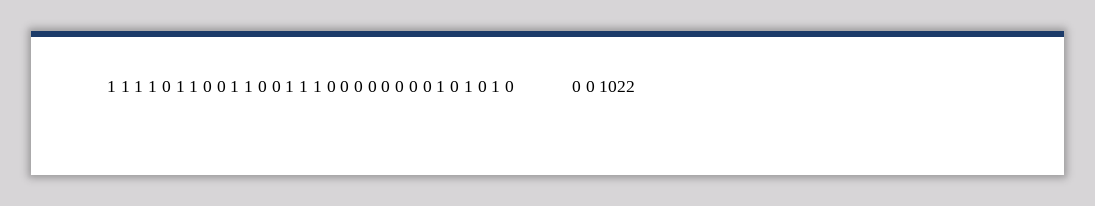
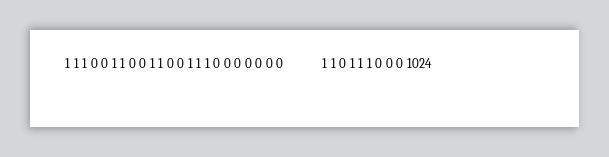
[106,81,158,92] 1 1 1 1 -> [65,58,98,68] 1 1 1 0
[422,81,636,92] 0 1 0 1 0 1 0 0 0 1022 -> [322,58,432,68] 1 1 0 1 1 1 0 0 0 1024

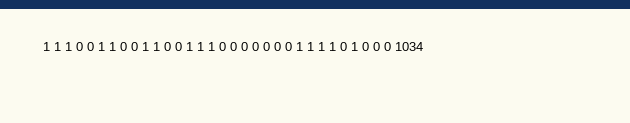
[339,58,432,68] 0 1 1 1 0 0 0 1024 -> [318,42,424,51] 1 1 0 1 0 0 0 1034

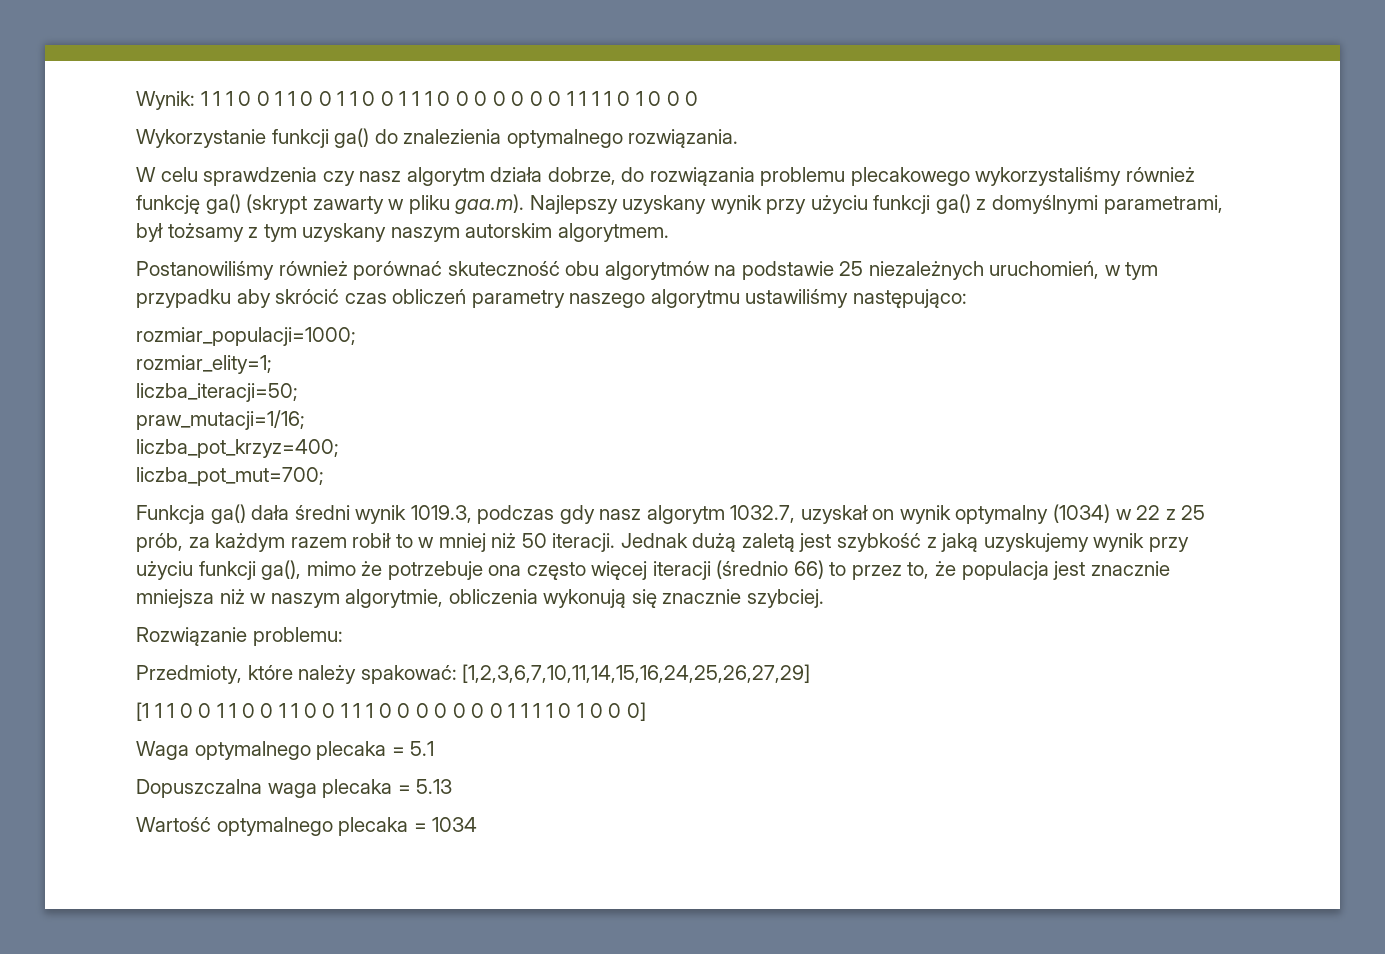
(43, 46) none -> [136,91,195,110] Wynik:
(392, 46) none -> [136,128,739,148] [136,167,1195,186] [136,194,1223,214] [136,223,669,242] [136,261,1159,280] [136,289,967,308] [136,327,356,346] [136,355,272,374] [136,383,298,402] [136,410,305,430] [136,439,339,458] [136,467,324,486] [136,504,1206,524] [136,533,1189,552] [136,560,1170,580] [136,589,824,608] [136,627,343,646] [136,664,811,684] [136,702,646,721] [136,741,435,760] [136,779,453,798] [136,817,427,836] // Wykorzystanie funkcji ga() do znalezienia optymalnego rozwiązania. // W celu sprawdzenia czy nasz algorytm działa dobrze, do rozwiązania problemu plecakowego wykorzystaliśmy również funkcję ga() (skrypt zawarty w pliku gaa.m). Najlepszy uzyskany wynik przy użyciu funkcji ga() z domyślnymi parametrami, był tożsamy z tym uzyskany naszym autorskim algorytmem. // Postanowiliśmy również porównać skuteczność obu algorytmów na podstawie 25 niezależnych uruchomień, w tym przypadku aby skrócić czas obliczeń parametry naszego algorytmu ustawiliśmy następująco: // rozmiar_populacji=1000; // rozmiar_elity=1; // liczba_iteracji=50; // praw_mutacji=1/16; // liczba_pot_krzyz=400; // liczba_pot_mut=700; // Funkcja ga() dała średni wynik 1019.3, podczas gdy nasz algorytm 1032.7, uzyskał on wynik optymalny (1034) w 22 z 25 prób, za każdym razem robił to w mniej niż 50 iteracji. Jednak dużą zaletą jest szybkość z jaką uzyskujemy wynik przy użyciu funkcji ga(), mimo że potrzebuje ona często więcej iteracji (średnio 66) to przez to, że populacja jest znacznie mniejsza niż w naszym algorytmie, obliczenia wykonują się znacznie szybciej. // Rozwiązanie problemu: // Przedmioty, które należy spakować: [1,2,3,6,7,10,11,14,15,16,24,25,26,27,29] // [1 1 1 0 0 1 1 0 0 1 1 0 0 1 1 1 0 0 0 0 0 0 0 1 1 1 1 0 1 0 0 0] // Waga optymalnego plecaka = 5.1 // Dopuszczalna waga plecaka = 5.13 // Wartość optymalnego plecaka =

